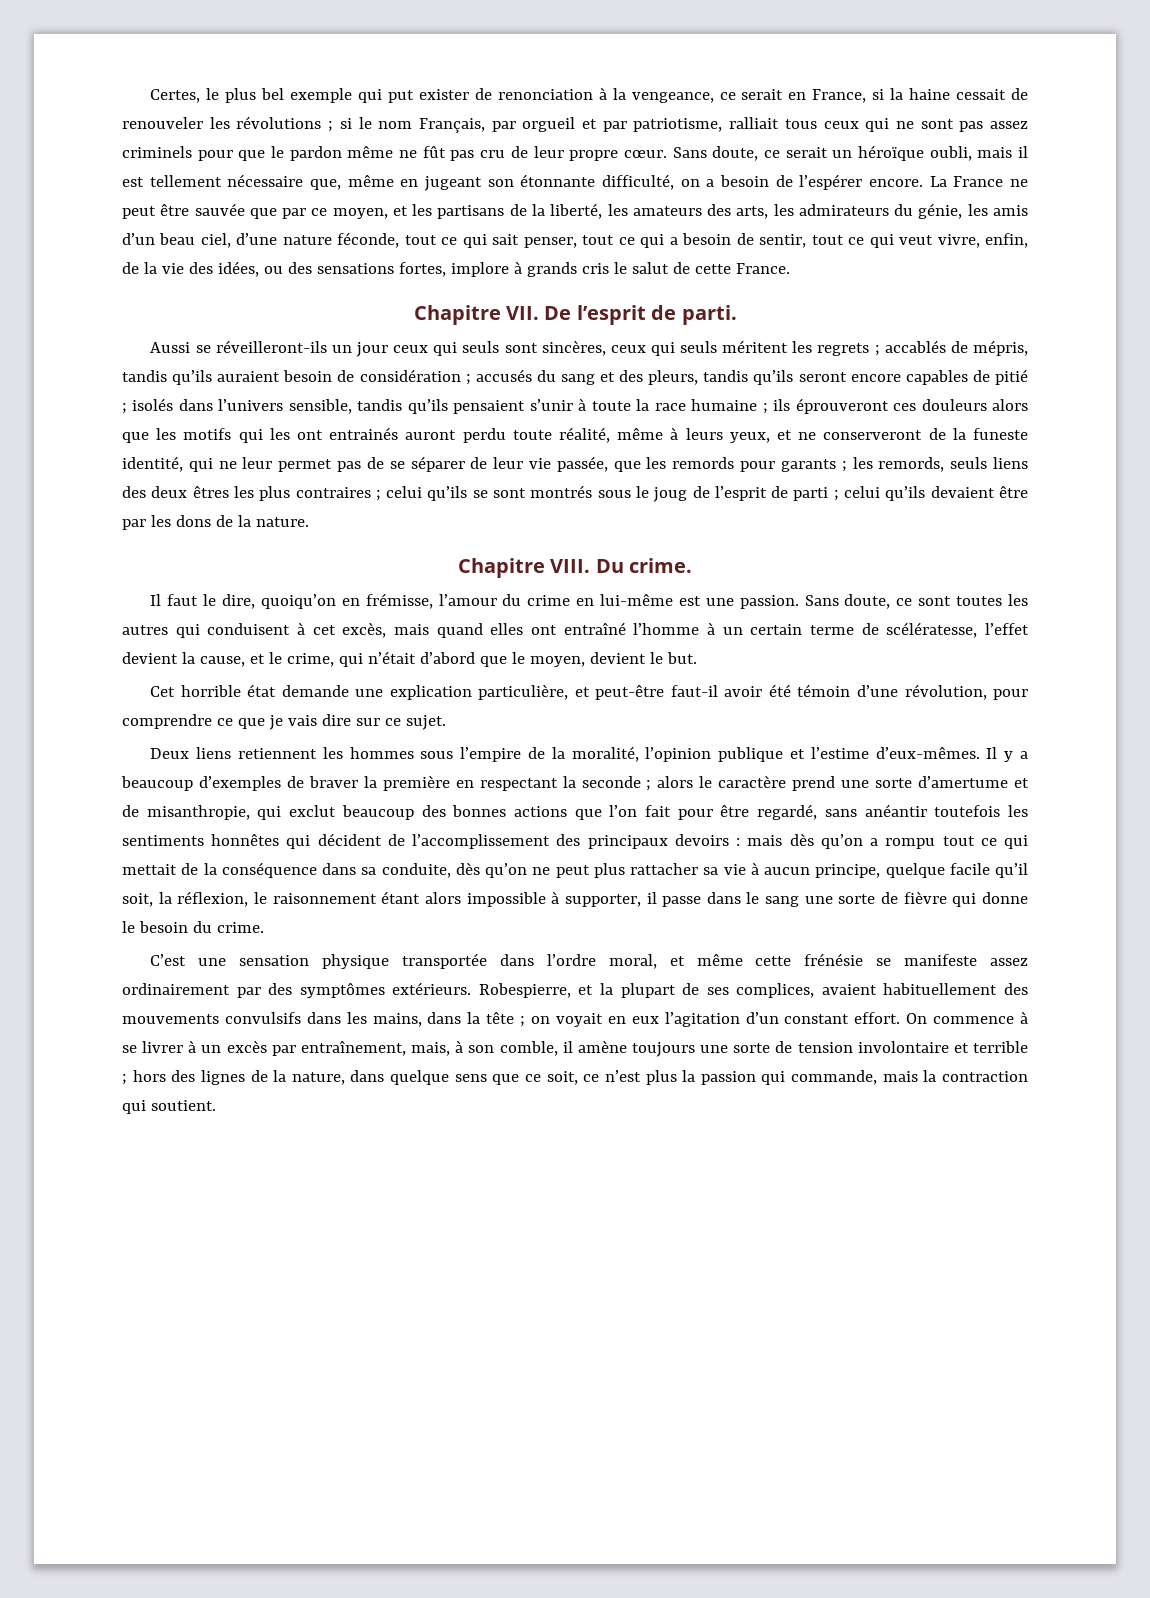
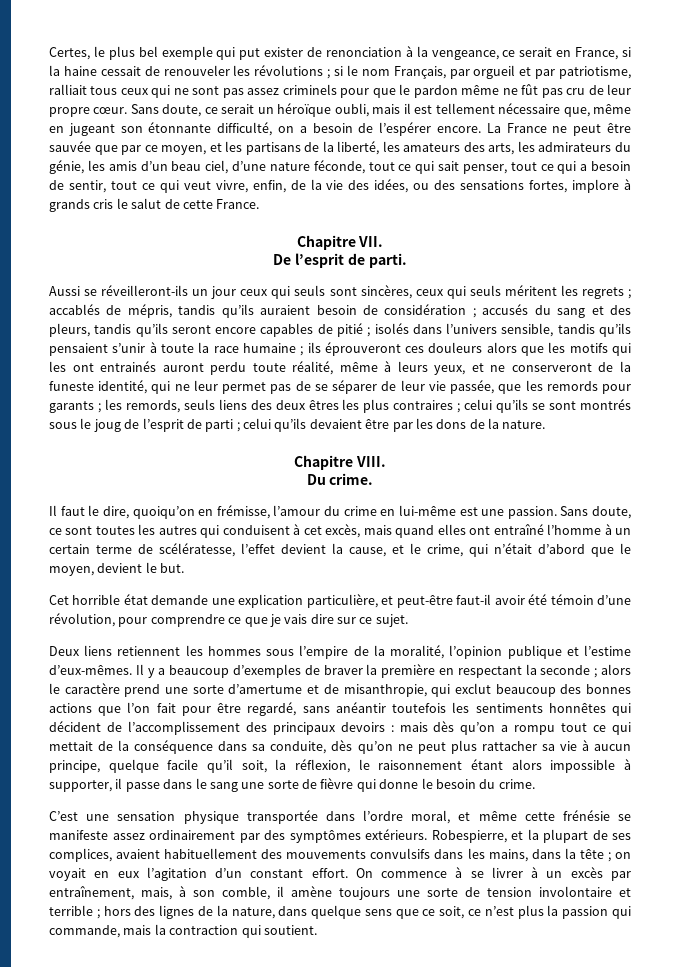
(539, 313) none -> (384, 241) //
(591, 566) none -> (386, 461) //

